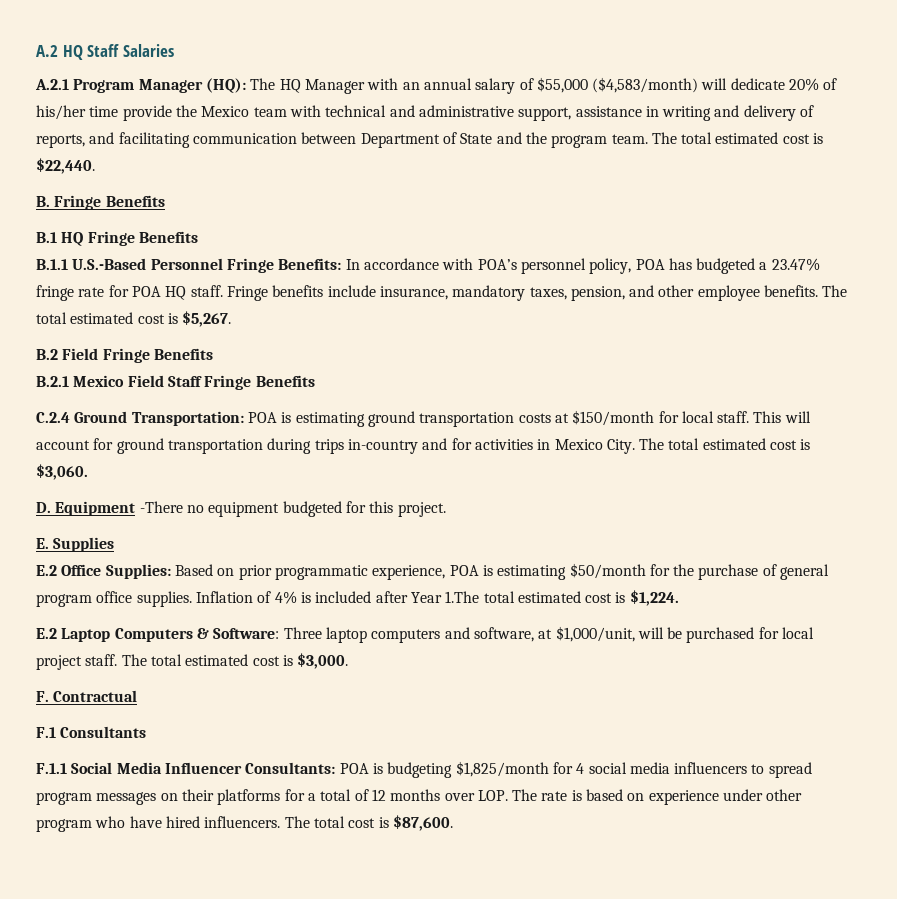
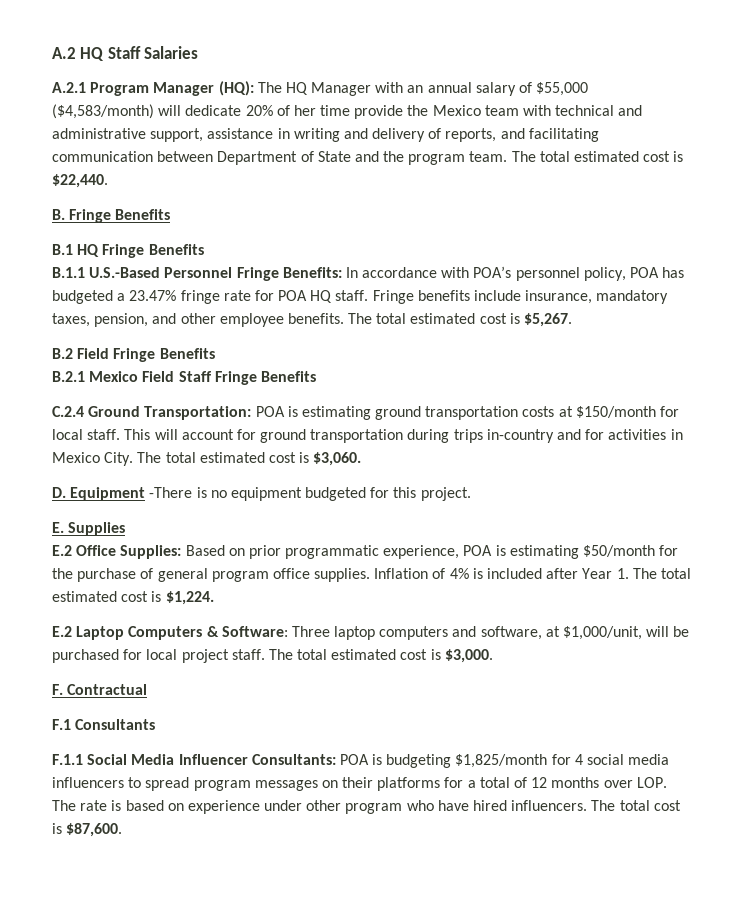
[36,105,86,120] his/her -> [293,105,316,116] her
(183, 507) none -> [196,487,207,498] is
[445,591,480,603] 1.The -> [616,568,657,579] 1. The

